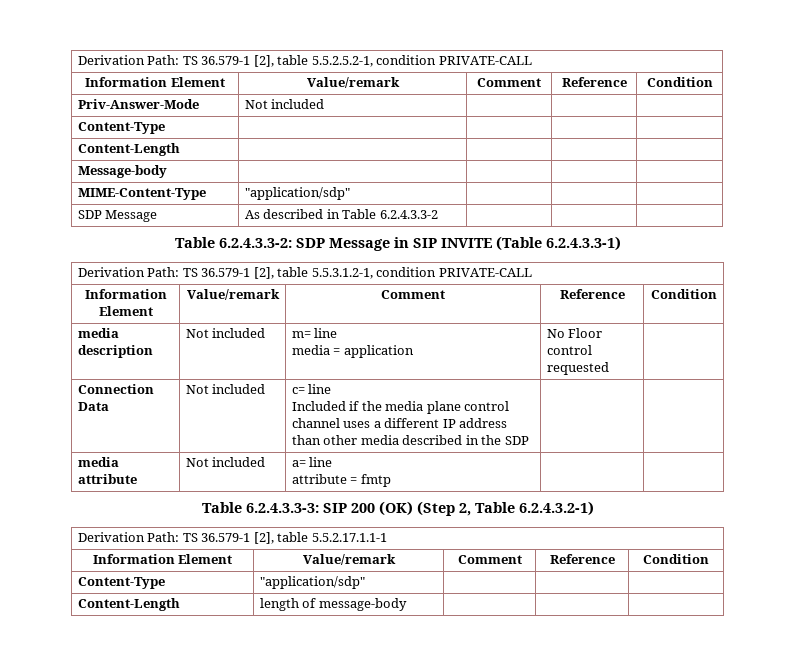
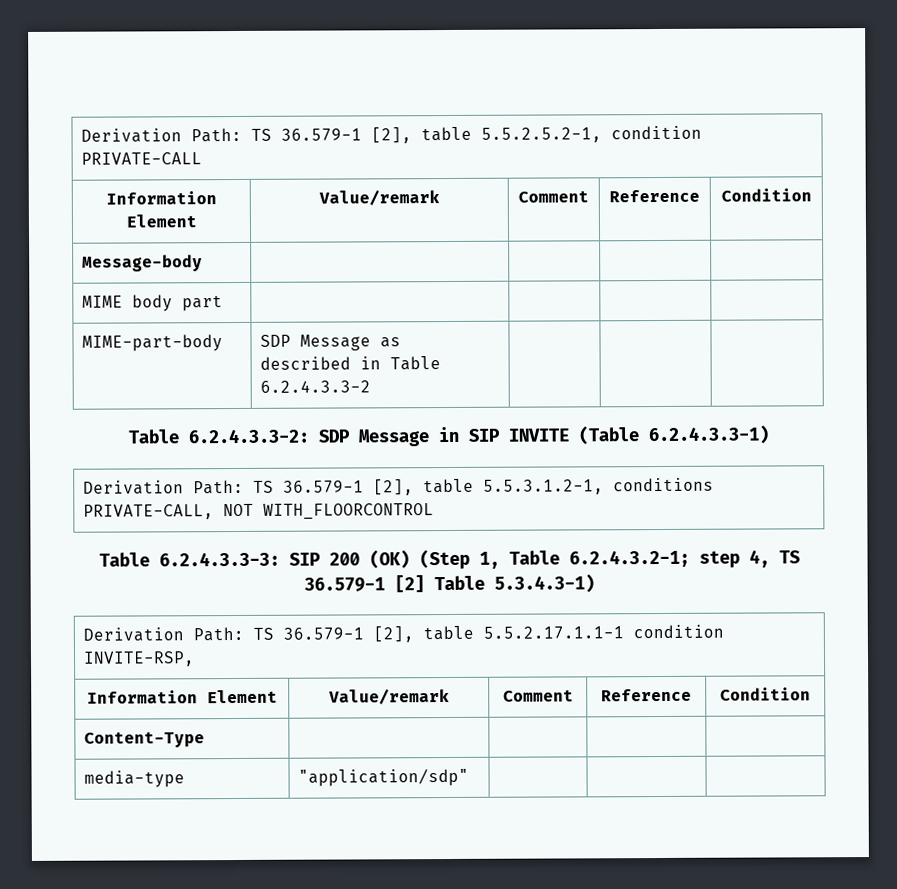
[77,99,199,109] [244,99,325,109] [77,122,165,134] [77,143,180,156] [77,165,167,178] [77,188,206,200] [244,187,350,200] [77,210,158,222] [244,210,260,219] Priv-Answer-Mode | Not included | | | // Content-Type | | | | // Content-Length | | | | // Message-body | | | | // MIME-Content-Type | "application/sdp" | | | // SDP Message | As -> [82,254,204,272] [82,294,224,312] [82,334,224,352] [260,334,402,351] Message-body | | | | // MIME body part | | | | // MIME-part-body | SDP Message as
[376,267,532,277] [84,289,167,299] [98,306,153,316] [186,289,280,300] [381,290,445,299] [559,289,625,299] [650,289,717,299] [77,328,119,338] [77,345,153,358] [185,328,266,338] [291,328,338,338] [291,345,414,358] [546,328,603,338] [546,345,592,355] [546,362,609,375] [77,384,154,394] [77,402,109,411] [185,384,266,394] [291,384,332,394] [291,401,510,414] [291,418,508,428] [291,435,529,445] [77,457,119,467] [77,474,137,484] [185,457,266,467] [291,457,333,467] [291,474,391,487] condition PRIVATE-CALL // Information Element | Value/remark | Comment | Reference | Condition // media description | Not included | m= line // media = application | No Floor control requested | // Connection Data | Not included | c= line // Included if the media plane control channel uses a different IP address than other media described in the SDP | | // media attribute | Not included | a= line // attribute = fmtp | | -> [613,477,715,492] [83,503,435,520] conditions PRIVATE-CALL, NOT WITH_FLOORCONTROL
[458,501,594,516] 2, Table 6.2.4.3.2-1) -> [478,549,800,569] [303,574,595,593] 1, Table 6.2.4.3.2-1; step 4, TS 36.579-1 [2] Table 5.3.4.3-1)
(387, 537) none -> [633,624,725,639] [83,651,196,667] condition INVITE-RSP,
[259,576,365,589] [77,598,180,611] [259,598,407,611] "application/sdp" | | | // Content-Length | length of message-body | | | -> [84,770,186,788] [298,768,470,787] | | | // media-type | "application/sdp" | | |

